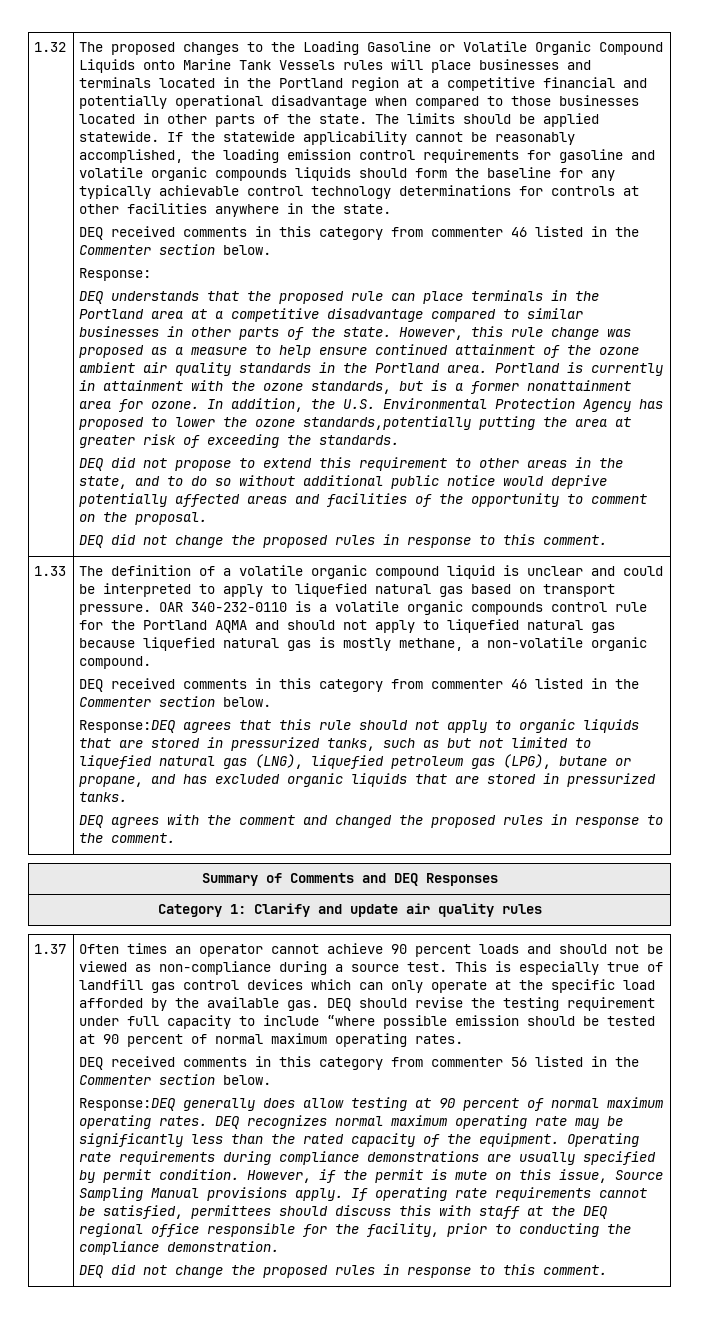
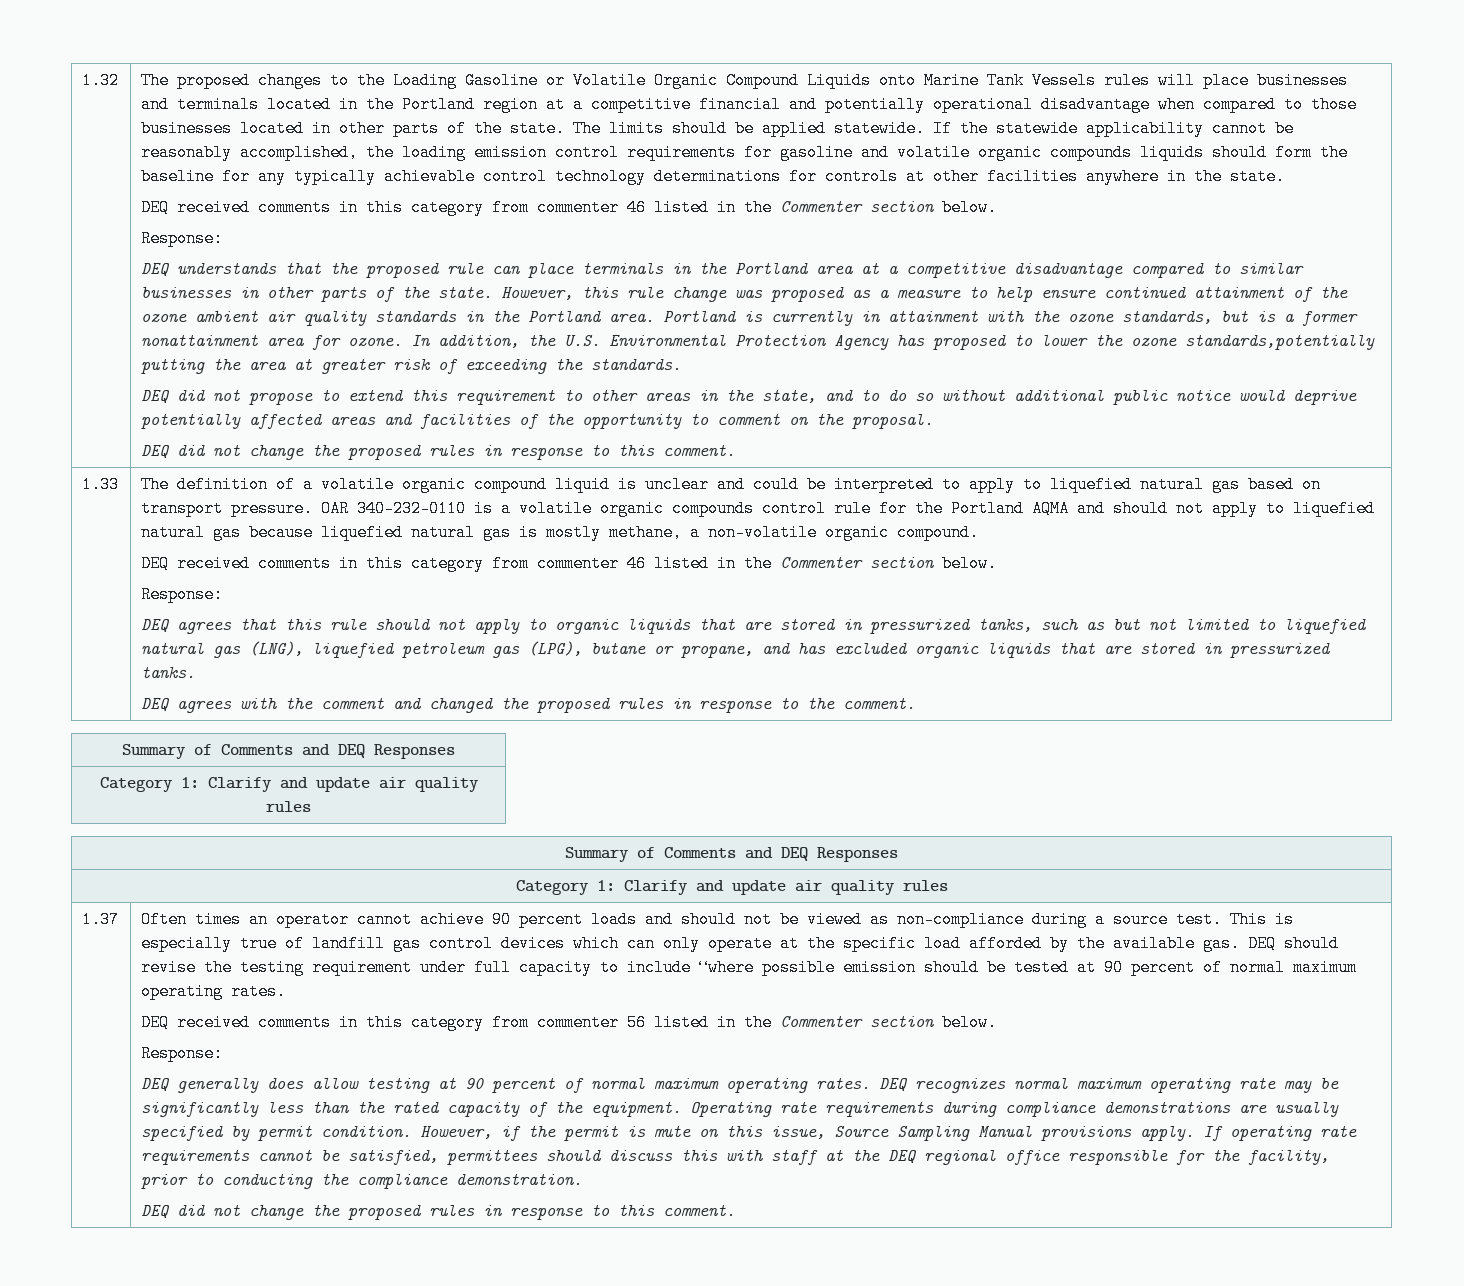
[79,720,177,733] Response:DEQ -> [141,586,224,603] [141,619,170,632] Response: // DEQ
(542, 909) none -> [565,847,898,862] [515,880,948,895] // Summary of Comments and DEQ Responses // Category 1: Clarify and update air quality rules
[79,1098,177,1111] Response:DEQ -> [141,1045,224,1062] [141,1078,170,1091] Response: // DEQ

